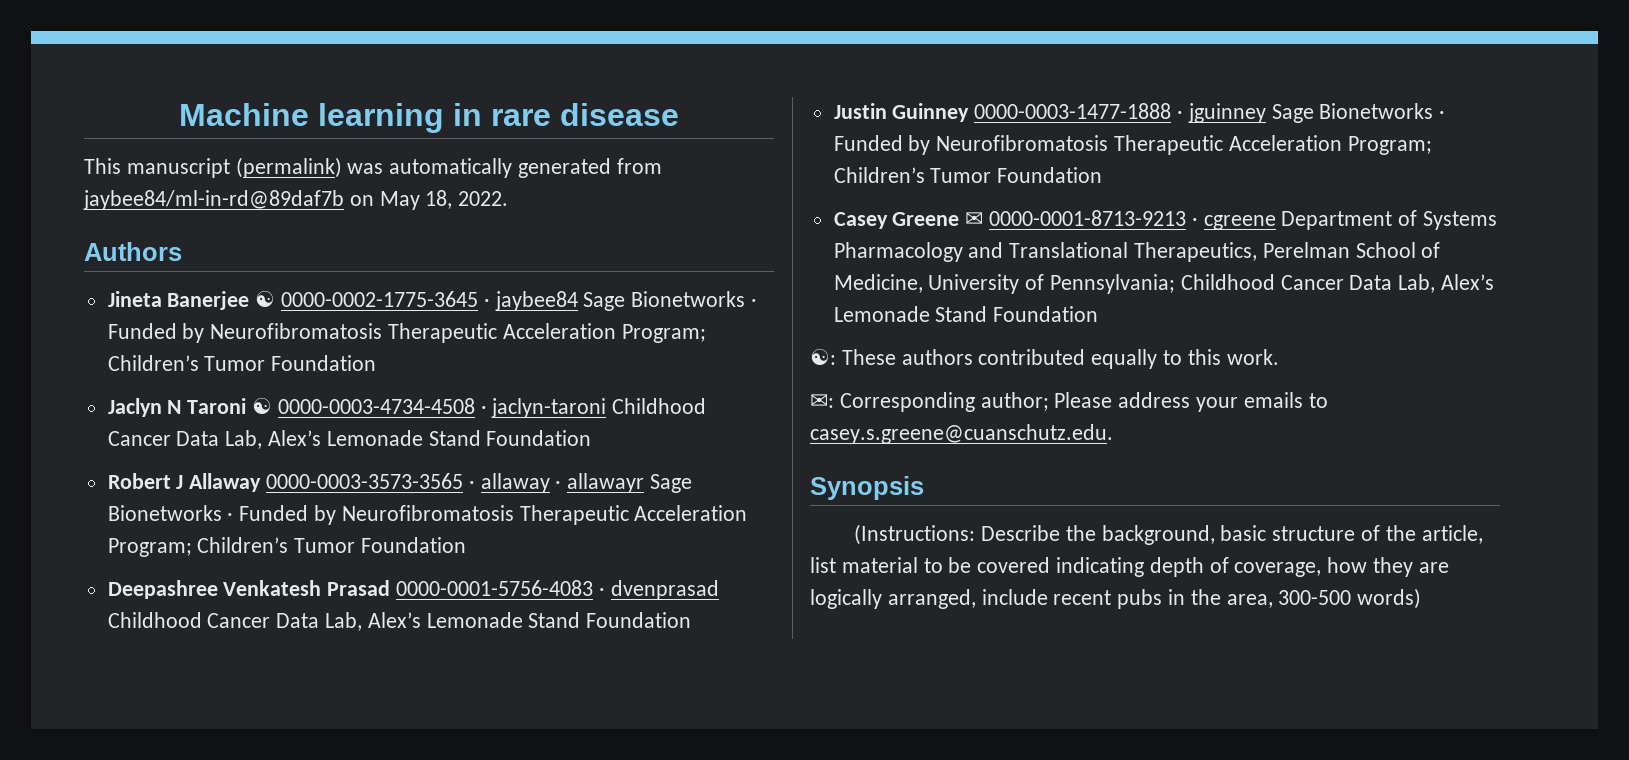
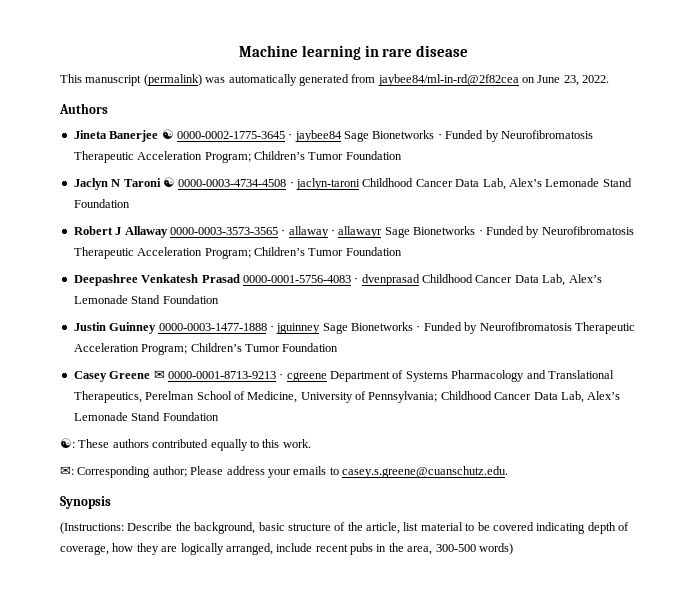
[83,190,453,210] jaybee84/ml-in-rd@89daf7b on May 18, -> [377,74,579,86] jaybee84/ml-in-rd@2f82cea on June 23,

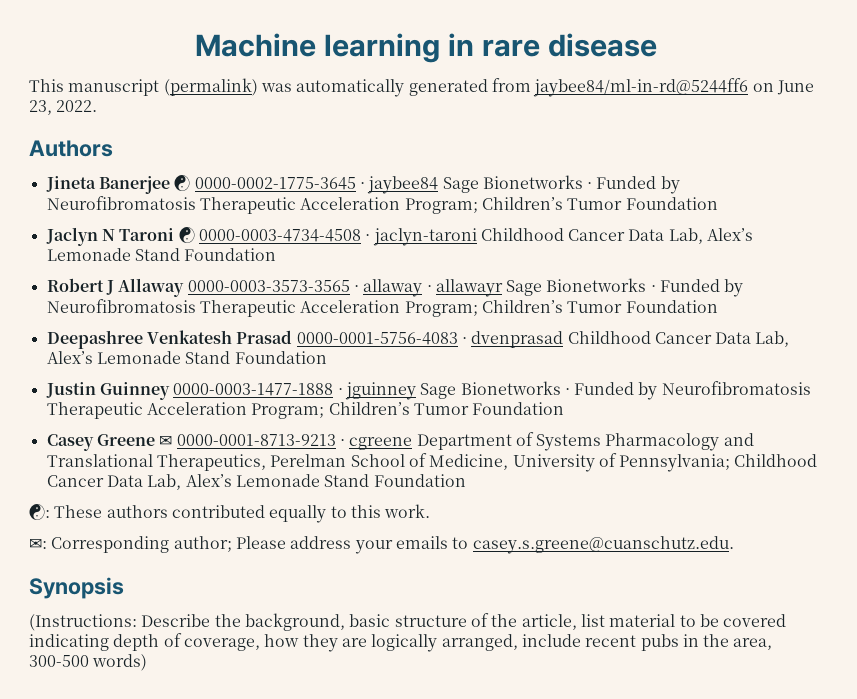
[377,74,519,86] jaybee84/ml-in-rd@2f82cea -> [533,78,749,97] jaybee84/ml-in-rd@5244ff6

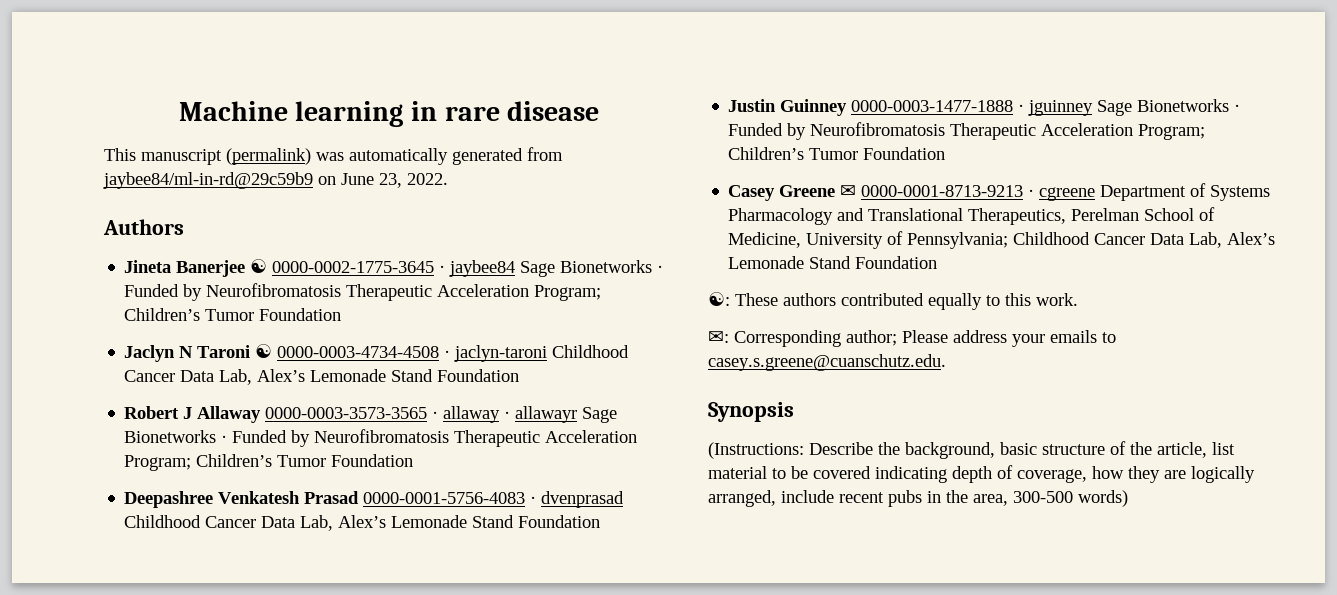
[533,78,749,97] jaybee84/ml-in-rd@5244ff6 -> [103,172,313,189] jaybee84/ml-in-rd@29c59b9

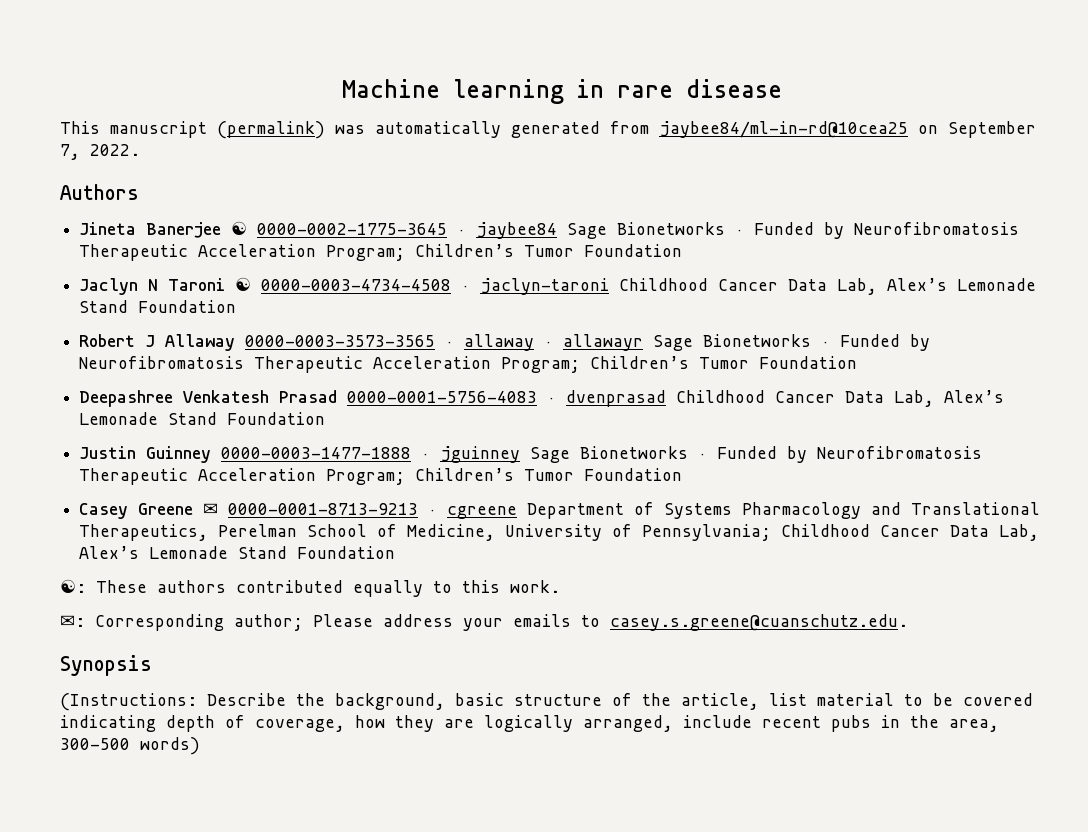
[103,172,402,189] jaybee84/ml-in-rd@29c59b9 on June 23, -> [659,121,1036,138] [60,144,80,160] jaybee84/ml-in-rd@10cea25 on September 7,

